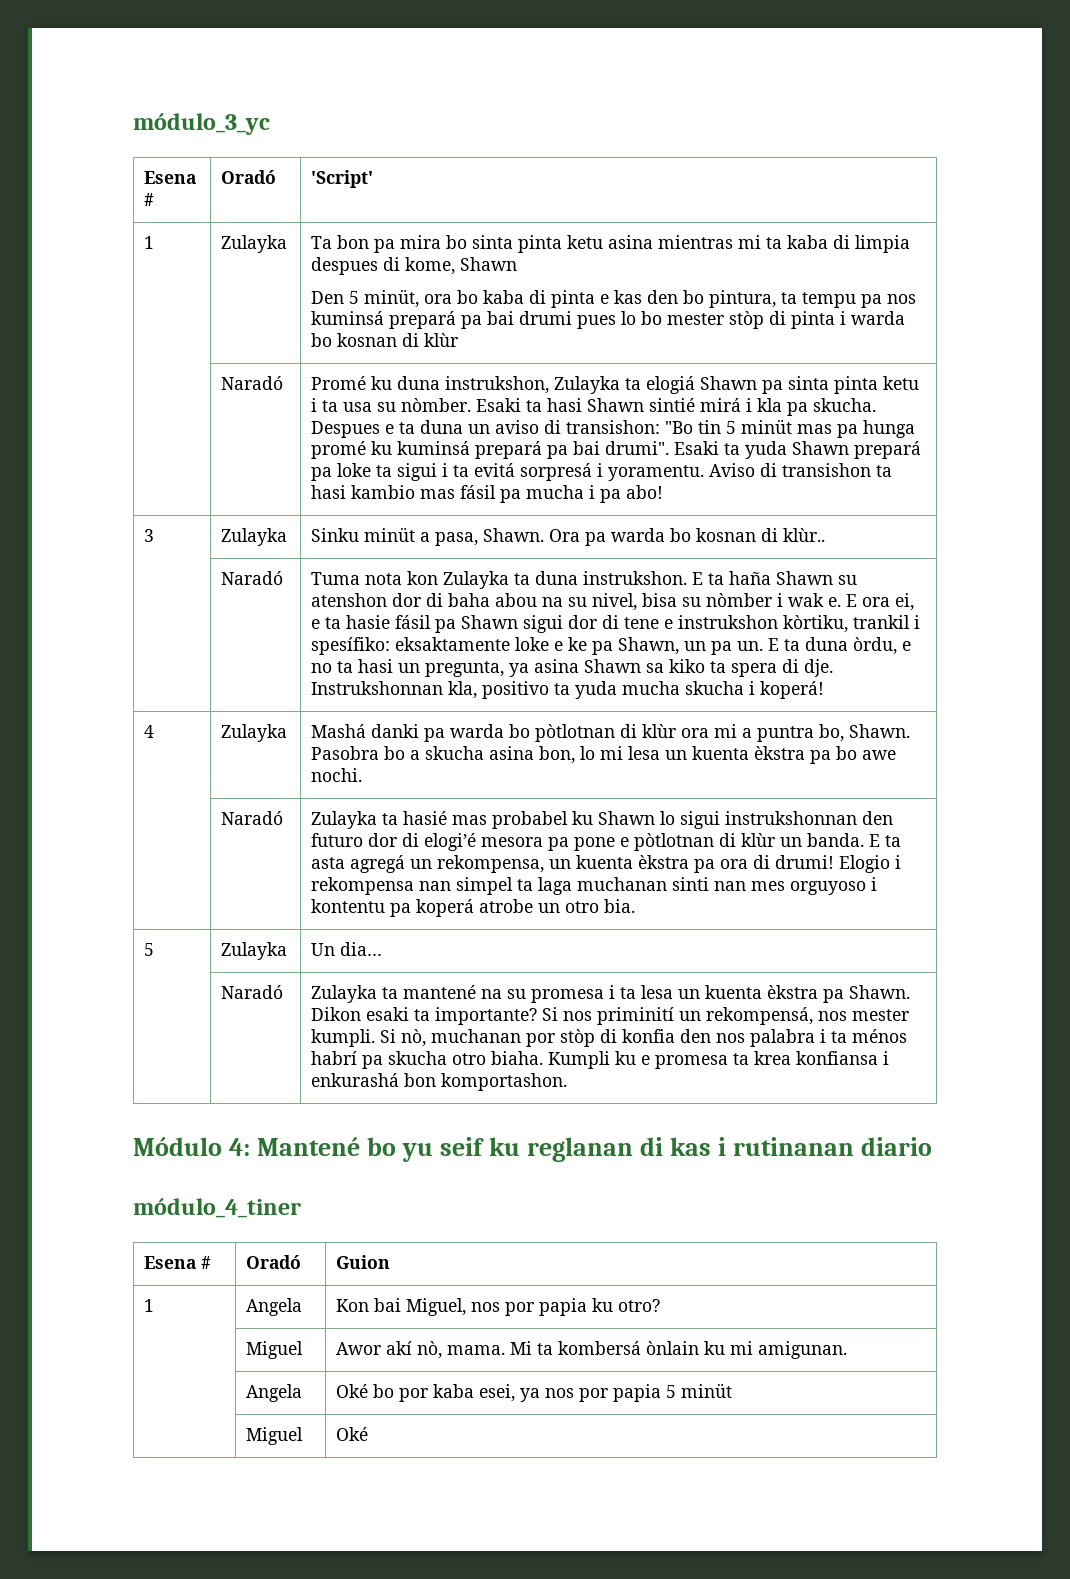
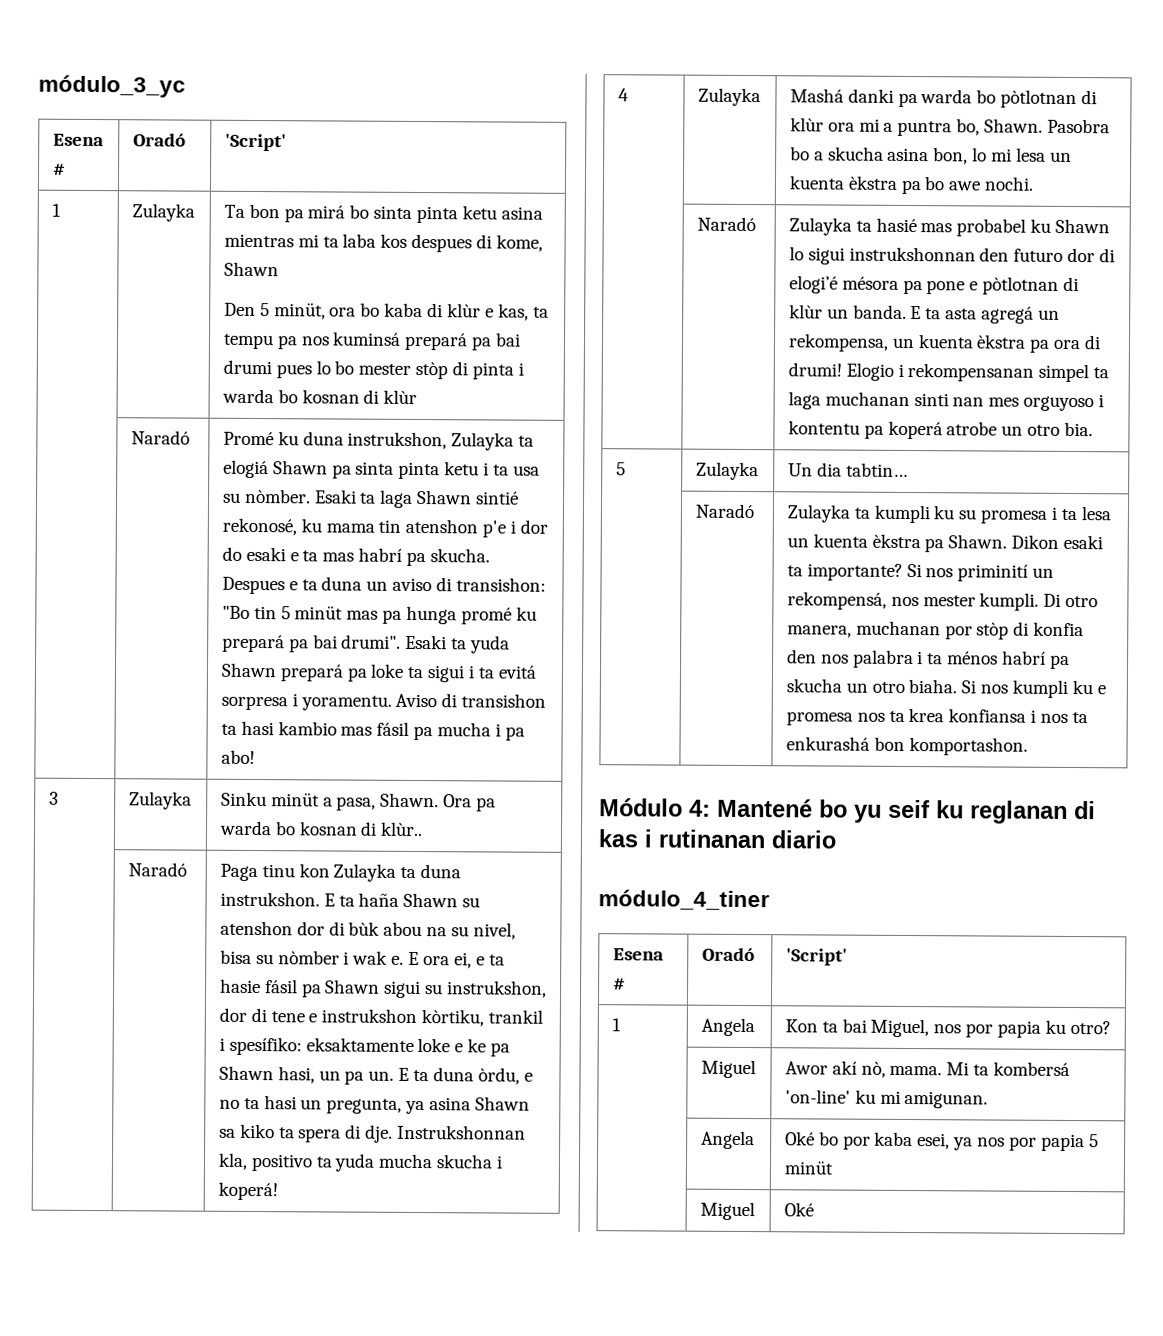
[400,235,442,249] mira -> [307,205,346,219] mirá
[787,235,911,253] kaba di limpia -> [342,233,408,248] laba kos
[551,290,777,308] pinta e kas den bo pintura, -> [447,303,530,321] klùr e kas,
[547,398,583,412] hasi -> [379,489,414,508] laga
[700,398,783,412] mirá i kla -> [221,517,549,538] [221,546,403,562] rekonosé, ku mama tin atenshon p'e i dor do esaki e ta mas habrí
[397,441,471,455] kuminsá -> (538, 613) none
[520,463,593,481] sorpresá -> [220,695,288,711] sorpresa
[311,572,403,585] Tuma nota -> [219,863,295,882] Paga tinu
[448,593,491,607] baha -> [348,921,381,936] bùk
(564, 624) none -> [425,980,548,998] su instrukshon,
[618,637,680,655] Shawn, -> [218,1065,315,1084] Shawn hasi,
[481,837,544,847] mesora -> [841,276,899,290] mésora
[311,877,452,895] rekompensa nan -> [907,362,1035,382] rekompensanan
[340,942,383,956] [221,985,284,999] [311,985,503,1003] dia… // | Naradó | Zulayka ta mantené na -> [816,462,908,477] [694,503,755,519] [786,504,956,524] dia tabtin… // | Naradó | Zulayka ta kumpli ku
[380,1029,427,1047] Si nò, -> [1043,593,1099,608] [786,625,852,638] Di otro manera,
(448, 1058) none -> [845,682,868,693] un
[548,1051,611,1069] Kumpli -> [961,679,1069,698] Si nos kumpli
(729, 1062) none -> [856,712,885,722] nos
(890, 1058) none -> [1040,712,1089,724] nos ta
[336,1255,391,1269] Guion -> [785,948,848,966] 'Script'
(370, 1305) none -> [821,1021,838,1033] ta
[646,1341,700,1355] ònlain -> [784,1089,851,1104] 'on-line'

